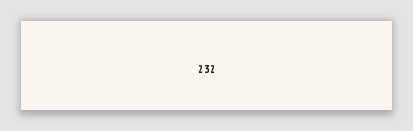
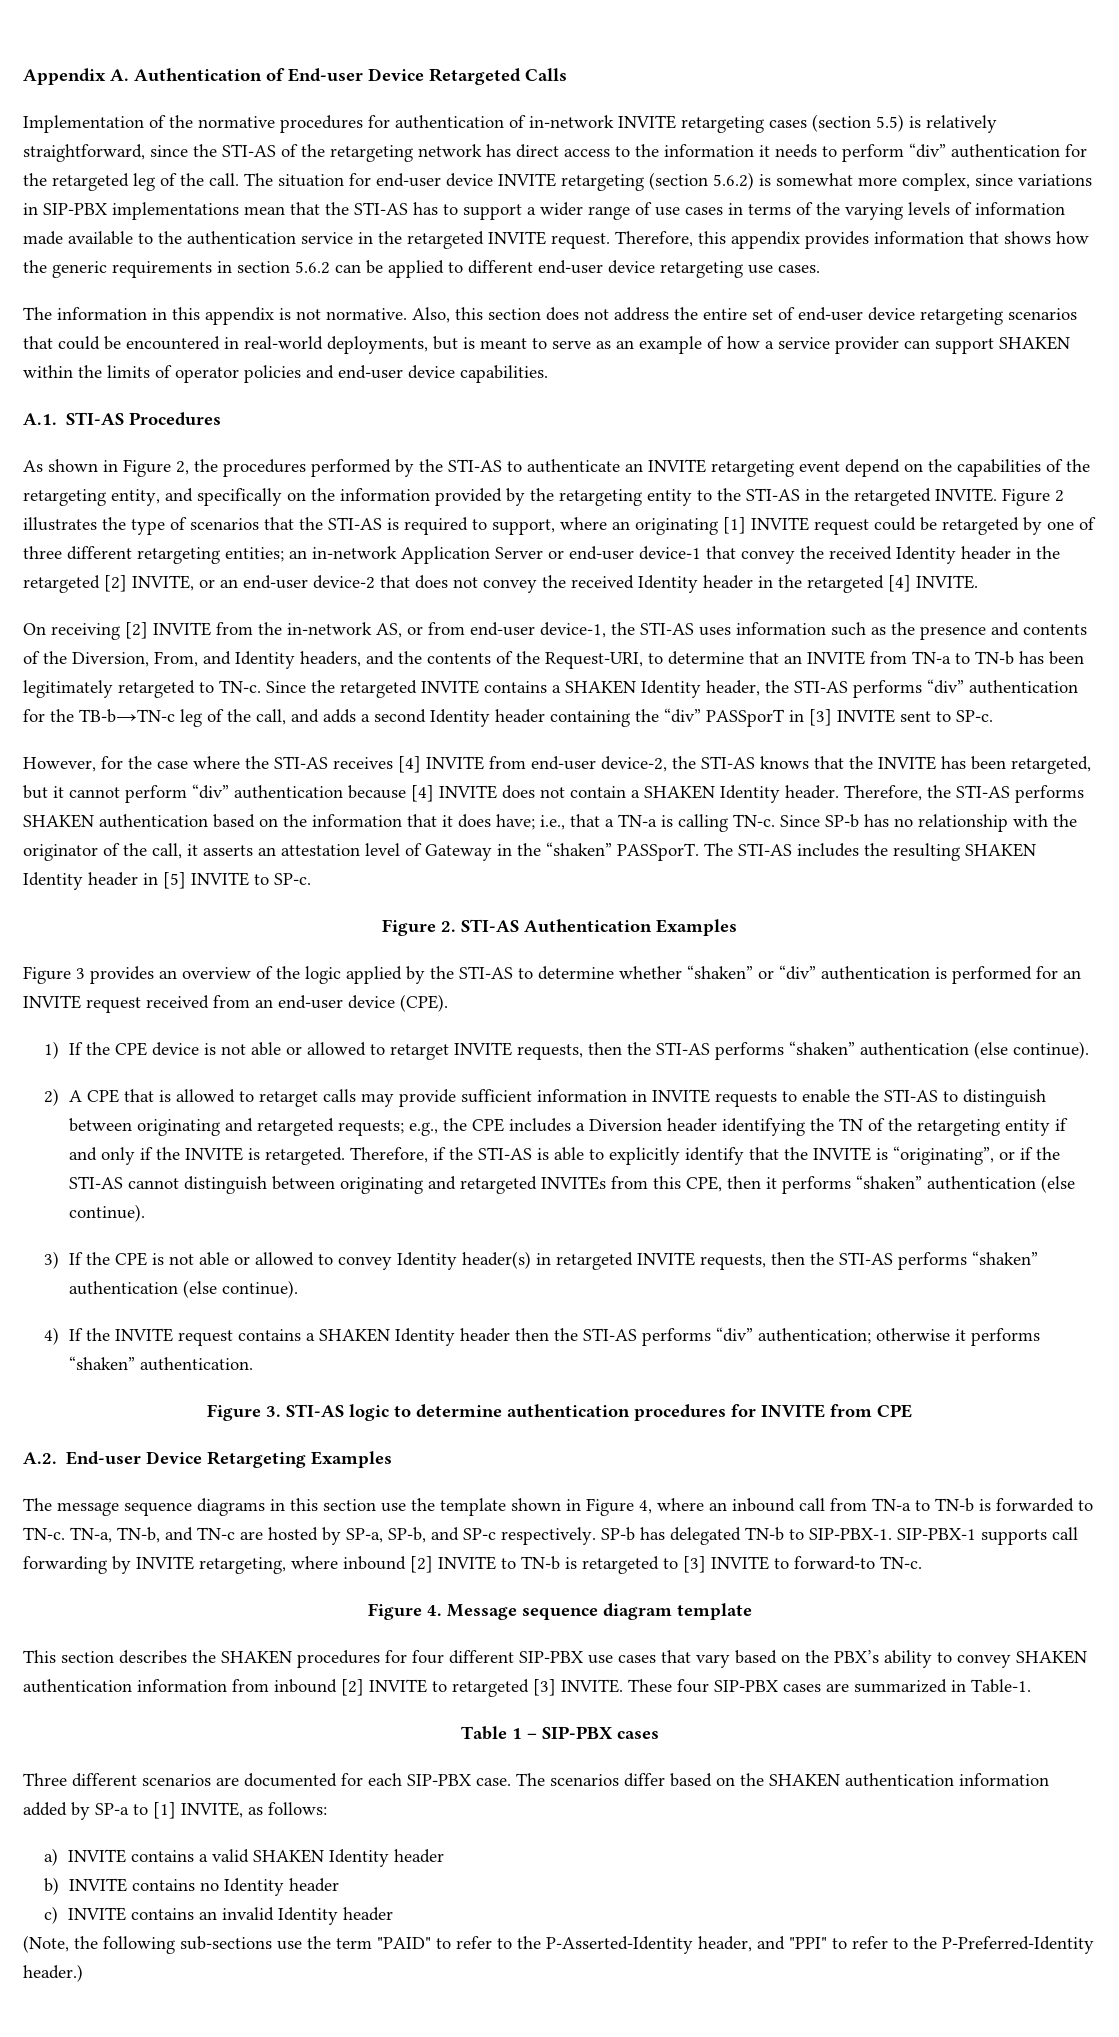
[197,65,216,73] 232 -> [23,68,567,85] [23,114,997,133] [23,143,1087,162] [23,172,1092,191] [23,202,1065,220] [23,231,1089,249] [23,260,820,278] [23,307,1077,325] [23,336,1070,354] [23,365,548,383] [23,412,222,426] [23,459,1090,477] [23,488,1064,506] [23,517,1096,535] [23,546,1060,564] [23,575,978,593] [23,622,1087,640] [23,651,1084,669] [23,679,1078,698] [23,708,993,727] [23,756,1091,774] [23,784,1084,803] [23,814,1077,832] [23,842,1036,861] [23,872,311,890] [382,919,737,936] [23,965,1081,984] [23,994,448,1013] [44,1041,1089,1060] [44,1088,1046,1107] [68,1118,1068,1136] [68,1146,1060,1165] [68,1175,1075,1194] [68,1204,145,1222] [44,1251,1038,1270] [68,1280,298,1298] [44,1327,1040,1346] [68,1356,253,1371] [207,1404,912,1421] [23,1451,393,1468] [23,1498,1093,1516] [23,1527,1078,1545] [23,1556,922,1574] [367,1603,752,1620] [23,1650,1087,1668] [23,1679,1031,1697] [460,1726,659,1740] [23,1773,1049,1787] [23,1802,327,1820] [44,1848,444,1867] [44,1877,339,1896] [44,1906,393,1925] [23,1935,1094,1954] [23,1964,83,1982] Appendix A. Authentication of End-user Device Retargeted Calls // Implementation of the normative procedures for authentication of in-network INVITE retargeting cases (section 5.5) is relatively straightforward, since the STI-AS of the retargeting network has direct access to the information it needs to perform “div” authentication for the retargeted leg of the call. The situation for end-user device INVITE retargeting (section 5.6.2) is somewhat more complex, since variations in SIP-PBX implementations mean that the STI-AS has to support a wider range of use cases in terms of the varying levels of information made available to the authentication service in the retargeted INVITE request. Therefore, this appendix provides information that shows how the generic requirements in section 5.6.2 can be applied to different end-user device retargeting use cases. // The information in this appendix is not normative. Also, this section does not address the entire set of end-user device retargeting scenarios that could be encountered in real-world deployments, but is meant to serve as an example of how a service provider can support SHAKEN within the limits of operator policies and end-user device capabilities. // A.1. STI-AS Procedures // As shown in Figure 2, the procedures performed by the STI-AS to authenticate an INVITE retargeting event depend on the capabilities of the retargeting entity, and specifically on the information provided by the retargeting entity to the STI-AS in the retargeted INVITE. Figure 2 illustrates the type of scenarios that the STI-AS is required to support, where an originating [1] INVITE request could be retargeted by one of three different retargeting entities; an in-network Application Server or end-user device-1 that convey the received Identity header in the retargeted [2] INVITE, or an end-user device-2 that does not convey the received Identity header in the retargeted [4] INVITE. // On receiving [2] INVITE from the in-network AS, or from end-user device-1, the STI-AS uses information such as the presence and contents of the Diversion, From, and Identity headers, and the contents of the Request-URI, to determine that an INVITE from TN-a to TN-b has been legitimately retargeted to TN-c. Since the retargeted INVITE contains a SHAKEN Identity header, the STI-AS performs “div” authentication for the TB-b→TN-c leg of the call, and adds a second Identity header containing the “div” PASSporT in [3] INVITE sent to SP-c. // However, for the case where the STI-AS receives [4] INVITE from end-user device-2, the STI-AS knows that the INVITE has been retargeted, but it cannot perform “div” authentication because [4] INVITE does not contain a SHAKEN Identity header. Therefore, the STI-AS performs SHAKEN authentication based on the information that it does have; i.e., that a TN-a is calling TN-c. Since SP-b has no relationship with the originator of the call, it asserts an attestation level of Gateway in the “shaken” PASSporT. The STI-AS includes the resulting SHAKEN Identity header in [5] INVITE to SP-c. // Figure 2. STI-AS Authentication Examples // Figure 3 provides an overview of the logic applied by the STI-AS to determine whether “shaken” or “div” authentication is performed for an INVITE request received from an end-user device (CPE). // 1) If the CPE device is not able or allowed to retarget INVITE requests, then the STI-AS performs “shaken” authentication (else continue). // 2) A CPE that is allowed to retarget calls may provide sufficient information in INVITE requests to enable the STI-AS to distinguish between originating and retargeted requests; e.g., the CPE includes a Diversion header identifying the TN of the retargeting entity if and only if the INVITE is retargeted. Therefore, if the STI-AS is able to explicitly identify that the INVITE is “originating”, or if the STI-AS cannot distinguish between originating and retargeted INVITEs from this CPE, then it performs “shaken” authentication (else continue). // 3) If the CPE is not able or allowed to convey Identity header(s) in retargeted INVITE requests, then the STI-AS performs “shaken” authentication (else continue). // 4) If the INVITE request contains a SHAKEN Identity header then the STI-AS performs “div” authentication; otherwise it performs “shaken” authentication. // Figure 3. STI-AS logic to determine authentication procedures for INVITE from CPE // A.2. End-user Device Retargeting Examples // The message sequence diagrams in this section use the template shown in Figure 4, where an inbound call from TN-a to TN-b is forwarded to TN-c. TN-a, TN-b, and TN-c are hosted by SP-a, SP-b, and SP-c respectively. SP-b has delegated TN-b to SIP-PBX-1. SIP-PBX-1 supports call forwarding by INVITE retargeting, where inbound [2] INVITE to TN-b is retargeted to [3] INVITE to forward-to TN-c. // Figure 4. Message sequence diagram template // This section describes the SHAKEN procedures for four different SIP-PBX use cases that vary based on the PBX’s ability to convey SHAKEN authentication information from inbound [2] INVITE to retargeted [3] INVITE. These four SIP-PBX cases are summarized in Table-1. // Table 1 – SIP-PBX cases // Three different scenarios are documented for each SIP-PBX case. The scenarios differ based on the SHAKEN authentication information added by SP-a to [1] INVITE, as follows: // a) INVITE contains a valid SHAKEN Identity header // b) INVITE contains no Identity header // c) INVITE contains an invalid Identity header // (Note, the following sub-sections use the term "PAID" to refer to the P-Asserted-Identity header, and "PPI" to refer to the P-Preferred-Identity header.)

